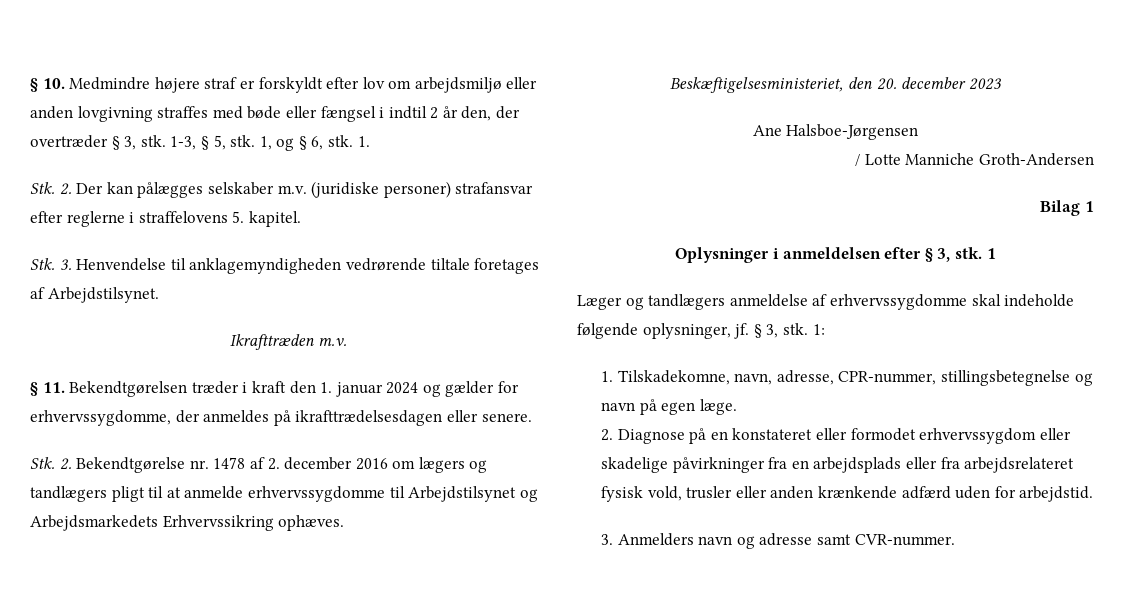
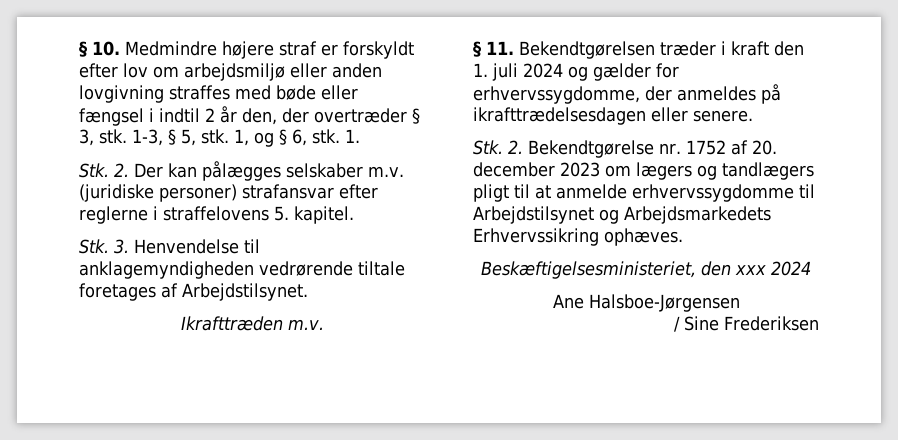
[335,382,383,397] januar -> [492,63,518,81] juli
[213,457,388,470] 1478 af 2. december 2016 -> [685,140,777,155] [473,162,600,177] 1752 af 20. december 2023
[876,77,1002,90] 20. december 2023 -> [735,261,811,276] xxx 2024
[864,153,1094,166] [1040,200,1094,216] [675,247,996,263] [577,294,1075,310] [577,323,825,339] [601,370,1093,386] [601,399,737,415] [601,428,1071,444] [601,457,1075,473] [601,486,1094,502] [601,533,955,549] Lotte Manniche Groth-Andersen // Bilag 1 // Oplysninger i anmeldelsen efter § 3, stk. 1 // Læger og tandlægers anmeldelse af erhvervssygdomme skal indeholde følgende oplysninger, jf. § 3, stk. 1: // 1. Tilskadekomne, navn, adresse, CPR-nummer, stillingsbetegnelse og navn på egen læge. // 2. Diagnose på en konstateret eller formodet erhvervssygdom eller skadelige påvirkninger fra en arbejdsplads eller fra arbejdsrelateret fysisk vold, trusler eller anden krænkende adfærd uden for arbejdstid. // 3. Anmelders navn og adresse samt CVR-nummer. -> [684,316,820,331] Sine Frederiksen

